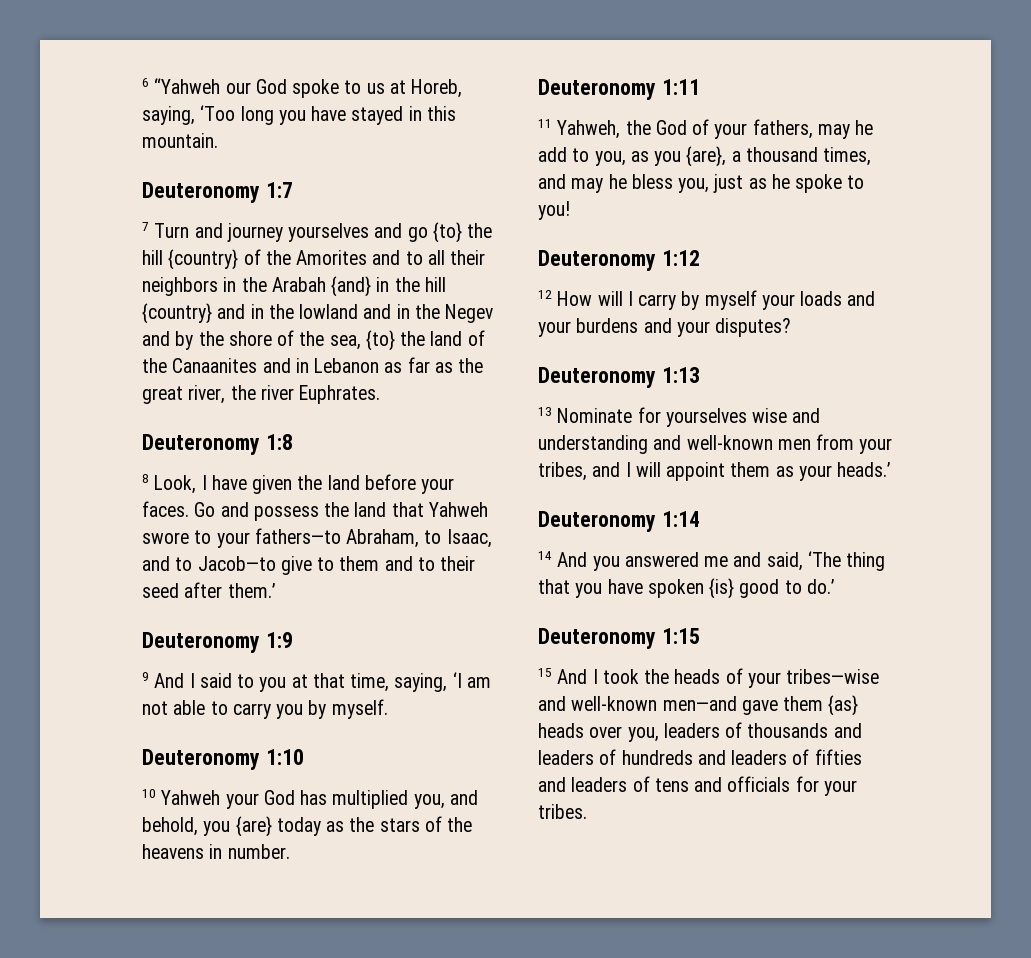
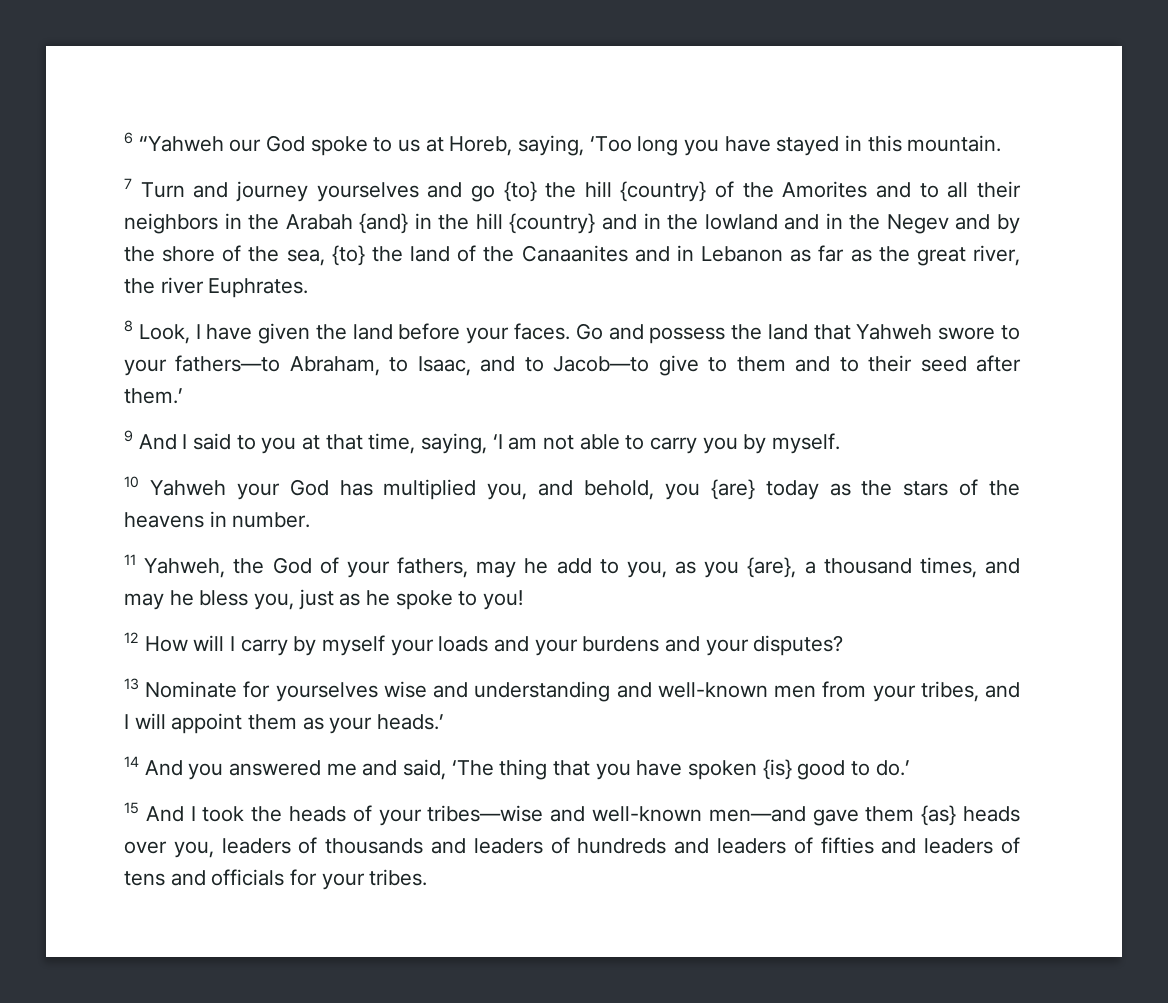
[142,182,293,203] // Deuteronomy 1:7 -> (1002, 143) none
[142,434,293,455] // Deuteronomy 1:8 -> (309, 288) none
[142,632,293,653] // Deuteronomy 1:9 -> (183, 396) none
[142,749,304,770] // Deuteronomy 1:10 -> (841, 443) none
[538,79,700,100] // Deuteronomy 1:11 -> (311, 520) none
[538,250,700,271] // Deuteronomy 1:12 -> (524, 600) none
[538,367,700,388] // Deuteronomy 1:13 -> (844, 645) none
[538,511,700,532] // Deuteronomy 1:14 -> (445, 722) none
[538,628,700,649] // Deuteronomy 1:15 -> (910, 768) none

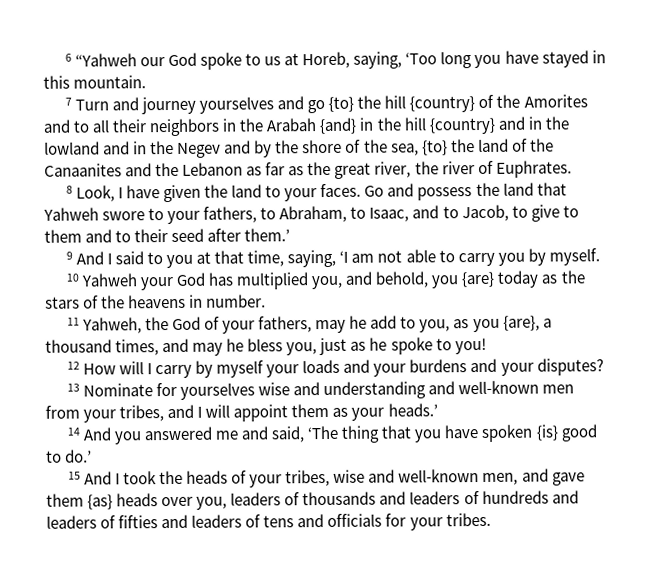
[676,245,694,261] in -> [155,162,180,177] the
(204, 285) none -> [477,160,494,175] of
[398,323,461,340] before -> [265,185,282,198] to
[175,355,281,372] fathers—to -> [203,206,277,223] fathers, to
[553,356,650,372] Jacob—to -> [461,204,528,222] Jacob, to
[427,805,806,822] tribes—wise and well-known men—and -> [285,468,549,487] tribes, wise and well-known men, and

